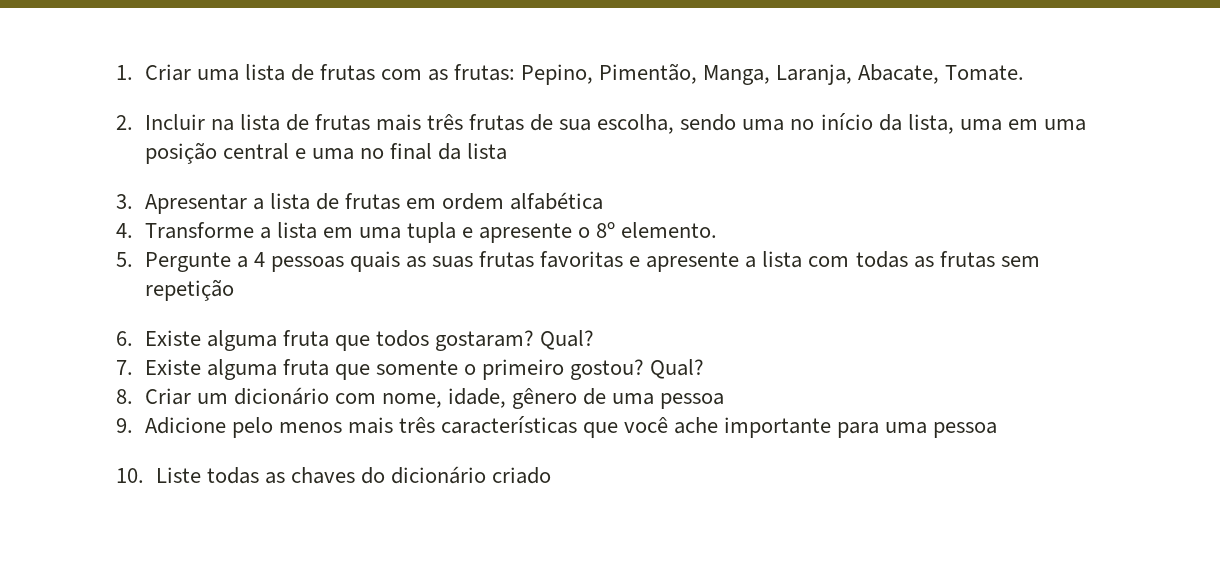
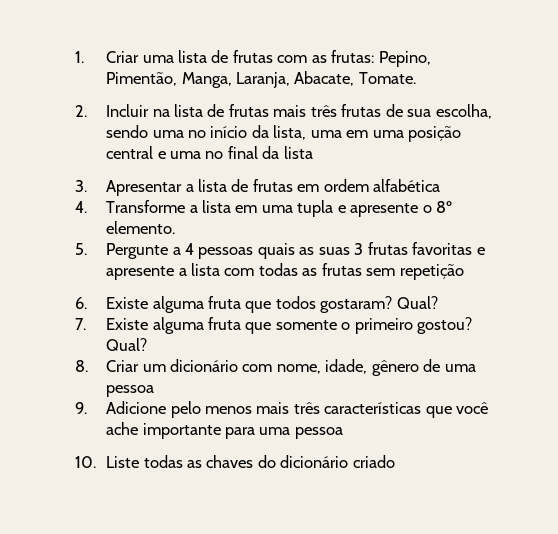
(473, 262) none -> [354,243,364,255] 3

